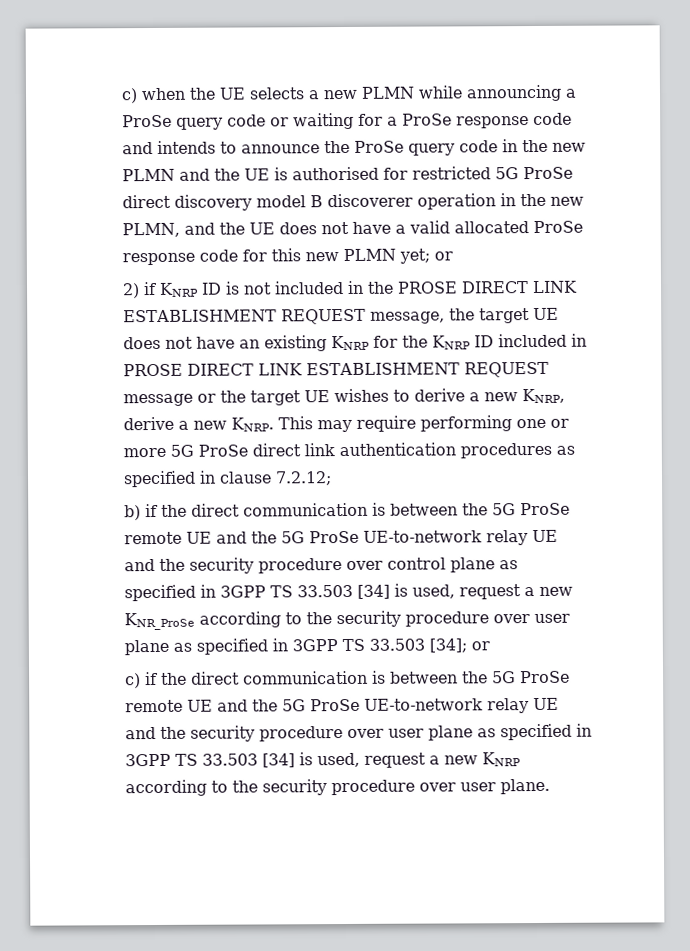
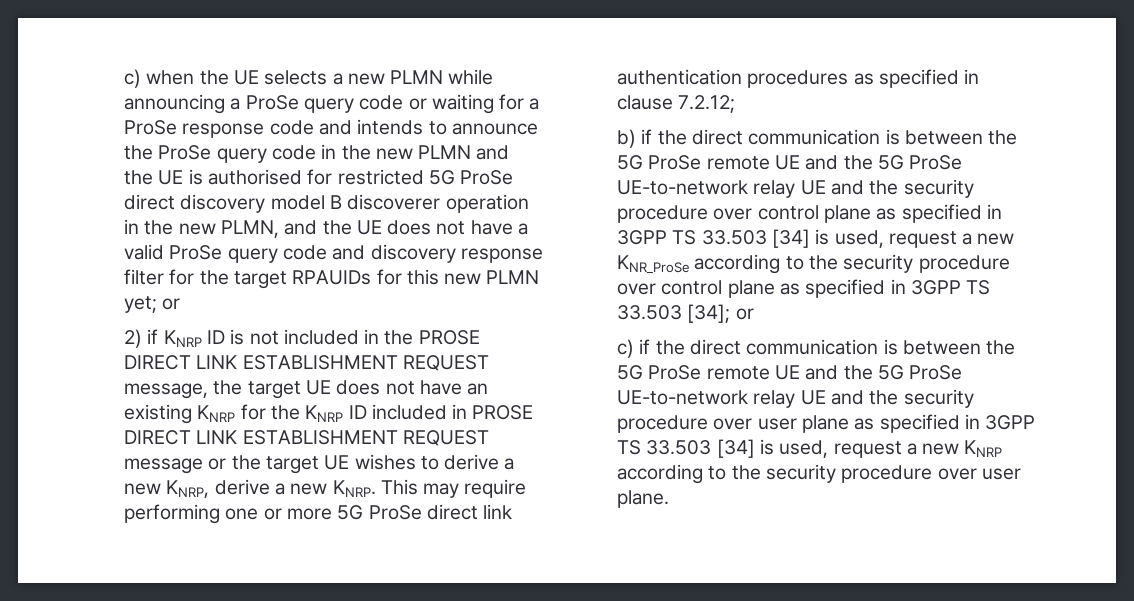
[453,220,583,234] [121,249,238,266] allocated ProSe response code -> [169,244,543,263] [124,269,372,289] ProSe query code and discovery response filter for the target RPAUIDs
[533,613,570,624] user -> [661,280,723,295] control

